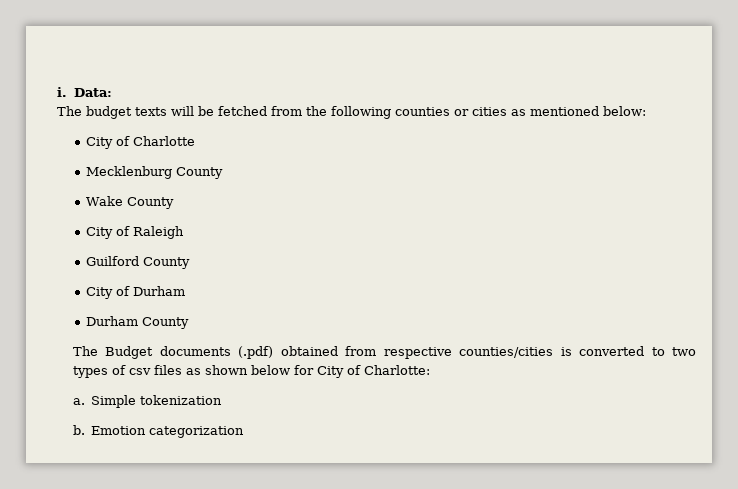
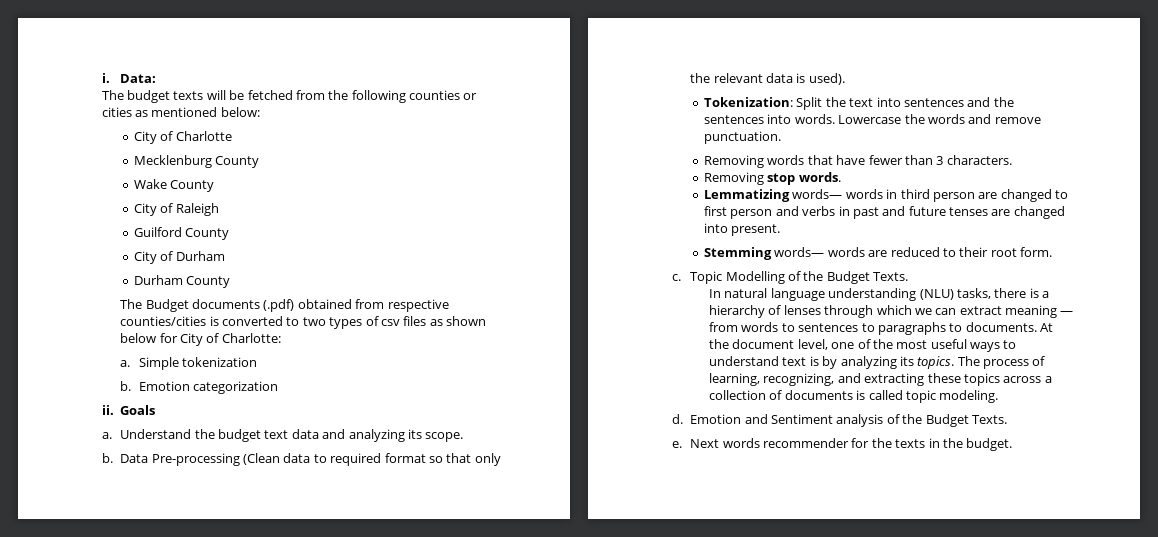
(244, 432) none -> [101,405,156,415] [101,429,464,442] [101,453,501,466] [690,73,845,85] [704,97,1014,110] [704,114,1041,124] [704,131,782,144] [704,155,1012,168] [704,172,841,185] [704,189,1069,202] [704,206,1065,219] [704,223,781,236] [704,247,1053,260] [671,271,909,284] [709,288,1050,301] [709,305,1074,318] [709,322,1054,335] [709,339,1017,352] [709,356,1046,369] [709,373,1052,386] [709,390,999,403] [671,414,1007,427] [671,438,1013,451] // ii. Goals // a. Understand the budget text data and analyzing its scope. // b. Data Pre-processing (Clean data to required format so that only the relevant data is used). // Tokenization: Split the text into sentences and the sentences into words. Lowercase the words and remove punctuation. // Removing words that have fewer than 3 characters. // Removing stop words. // Lemmatizing words— words in third person are changed to first person and verbs in past and future tenses are changed into present. // Stemming words— words are reduced to their root form. // c. Topic Modelling of the Budget Texts. // In natural language understanding (NLU) tasks, there is a hierarchy of lenses through which we can extract meaning — from words to sentences to paragraphs to documents. At the document level, one of the most useful ways to understand text is by analyzing its topics. The process of learning, recognizing, and extracting these topics across a collection of documents is called topic modeling. // d. Emotion and Sentiment analysis of the Budget Texts. // e. Next words recommender for the texts in the budget.

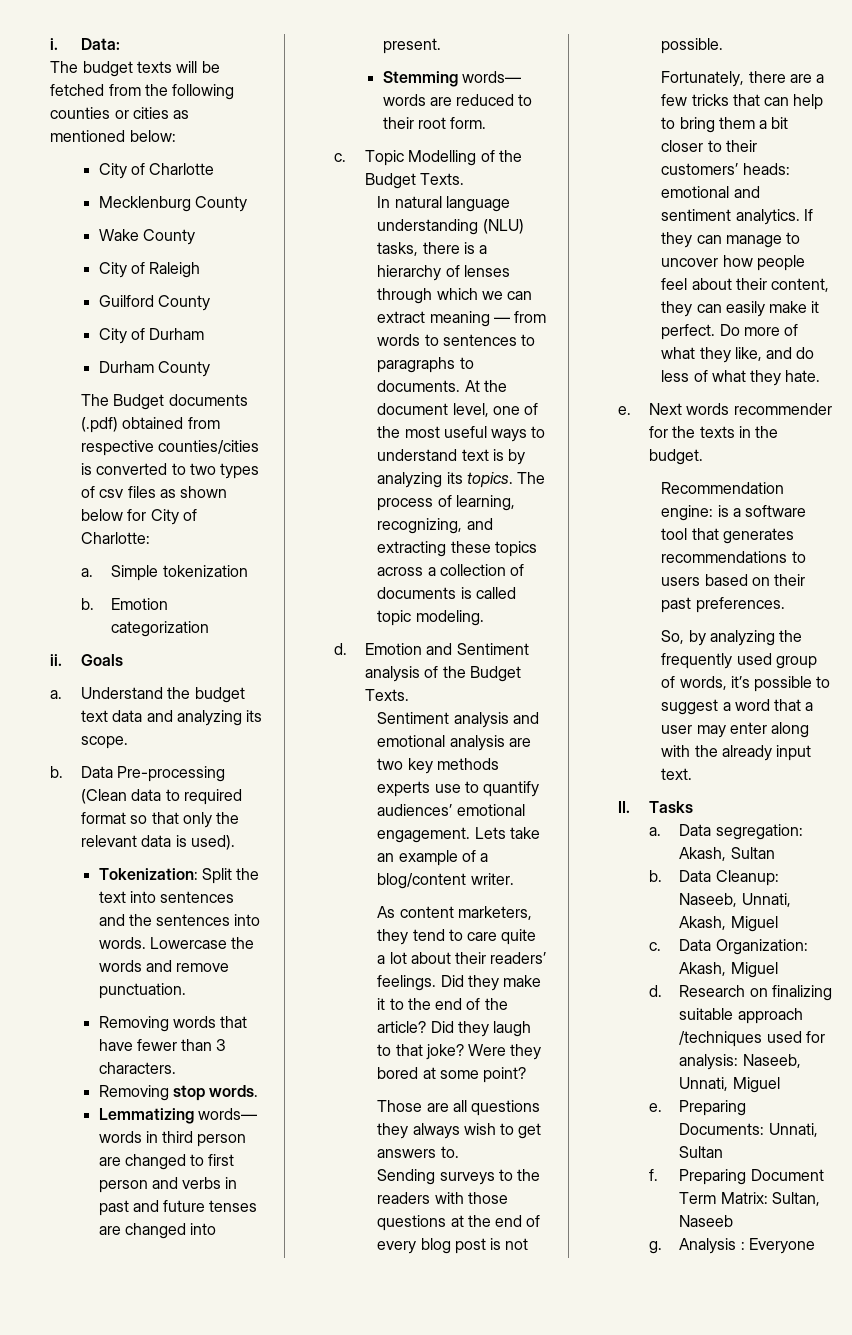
(1007, 419) none -> [377,712,539,728] [377,735,531,751] [377,758,499,774] [377,781,540,797] [377,804,525,816] [377,827,540,843] [377,850,489,866] [377,873,514,889] [377,906,532,920] [377,929,537,945] [377,952,547,964] [377,975,542,991] [377,998,508,1010] [377,1021,532,1037] [377,1044,542,1060] [377,1067,527,1083] [377,1100,541,1116] [377,1123,542,1139] [377,1146,459,1158] [377,1169,541,1185] [377,1192,508,1204] [377,1215,541,1231] [377,1238,529,1254] [661,38,724,54] [661,71,825,87] [661,94,824,110] [661,117,789,133] [661,140,757,152] [661,163,790,175] [661,186,760,198] [661,209,813,225] [661,232,801,248] [661,255,805,271] [661,278,830,292] [661,301,820,317] [661,324,799,340] [661,347,815,363] [661,370,821,386] // Sentiment analysis and emotional analysis are two key methods experts use to quantify audiences’ emotional engagement. Lets take an example of a blog/content writer. // As content marketers, they tend to care quite a lot about their readers’ feelings. Did they make it to the end of the article? Did they laugh to that joke? Were they bored at some point? // Those are all questions they always wish to get answers to. // Sending surveys to the readers with those questions at the end of every blog post is not possible. // Fortunately, there are a few tricks that can help to bring them a bit closer to their customers’ heads: emotional and sentiment analytics. If they can manage to uncover how people feel about their content, they can easily make it perfect. Do more of what they like, and do less of what they hate.
(1013, 444) none -> [661,482,785,494] [661,505,807,521] [661,528,794,544] [661,551,806,563] [661,574,806,586] [661,597,785,613] [661,630,803,646] [661,653,817,669] [661,676,831,692] [661,699,814,715] [661,722,810,738] [661,745,812,761] [661,768,693,780] [618,801,693,813] [648,824,803,840] [679,847,775,861] [648,870,779,886] [679,893,791,907] [679,916,778,932] [648,939,808,955] [679,962,778,978] [648,985,832,1001] [679,1008,803,1024] [679,1031,825,1047] [679,1054,801,1070] [679,1077,780,1093] [648,1100,747,1116] [679,1123,818,1137] [679,1146,724,1158] [648,1169,824,1185] [679,1192,820,1206] [679,1215,734,1227] [648,1238,815,1254] // Recommendation engine: is a software tool that generates recommendations to users based on their past preferences. // So, by analyzing the frequently used group of words, it’s possible to suggest a word that a user may enter along with the already input text. // II. Tasks // a. Data segregation: Akash, Sultan // b. Data Cleanup: Naseeb, Unnati, Akash, Miguel // c. Data Organization: Akash, Miguel // d. Research on finalizing suitable approach /techniques used for analysis: Naseeb, Unnati, Miguel // e. Preparing Documents: Unnati, Sultan // f. Preparing Document Term Matrix: Sultan, Naseeb // g. Analysis : Everyone

